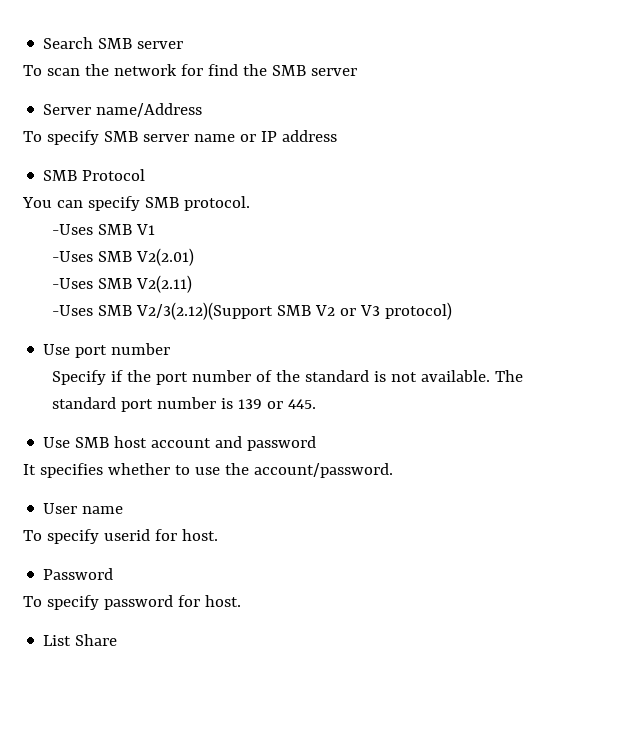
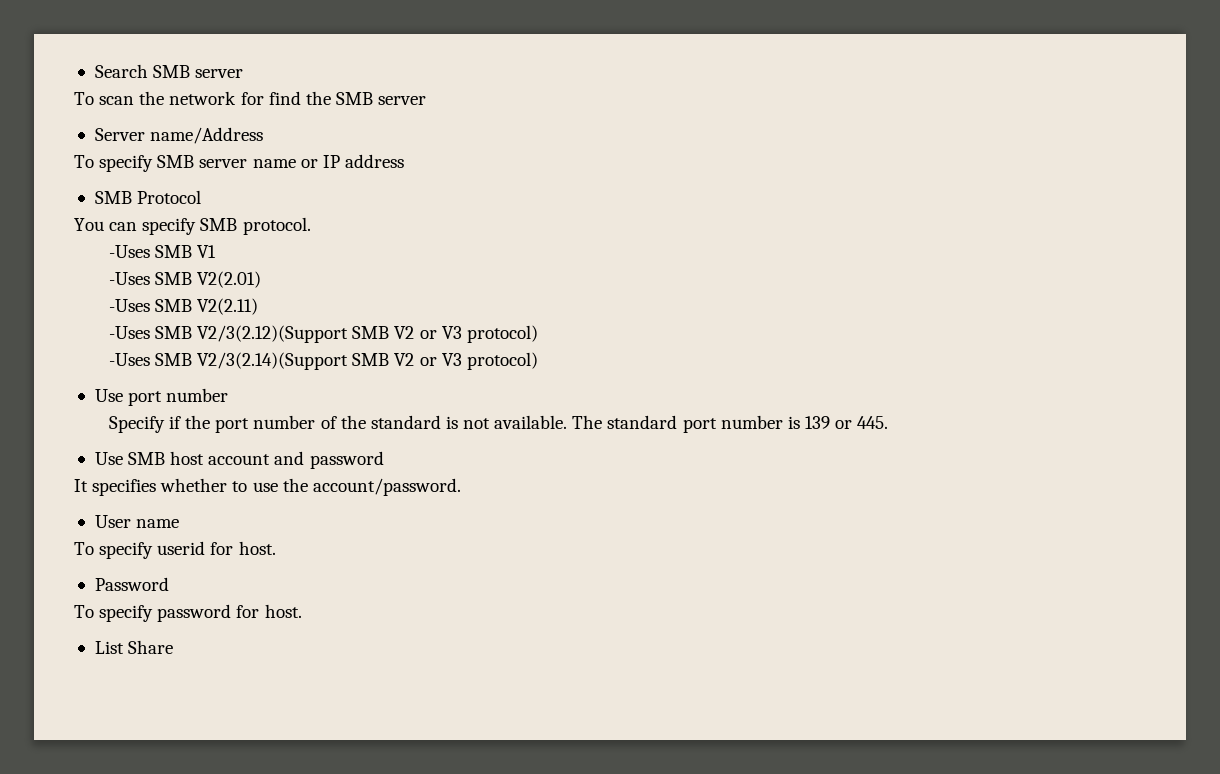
(453, 311) none -> [108,352,538,370] // -Uses SMB V2/3(2.14)(Support SMB V2 or V3 protocol)

